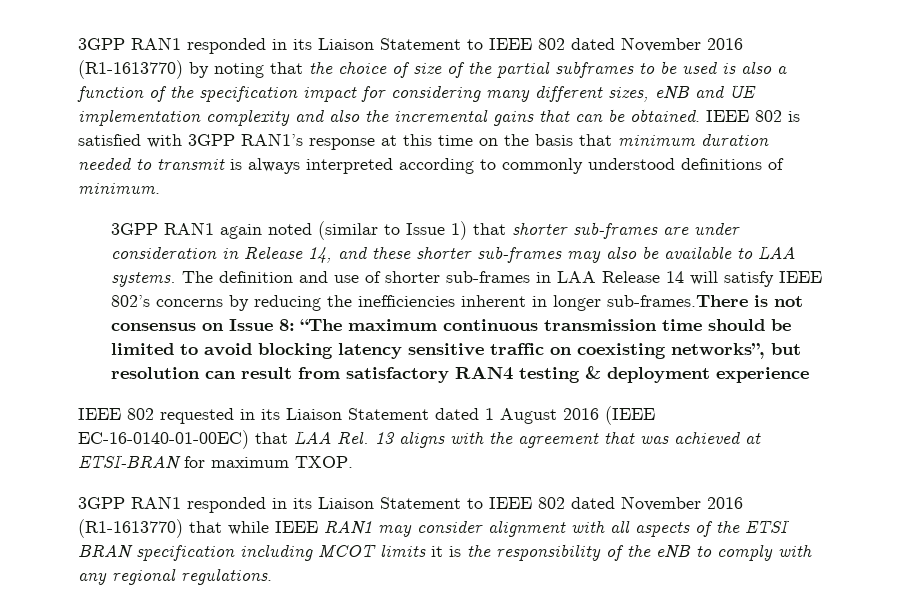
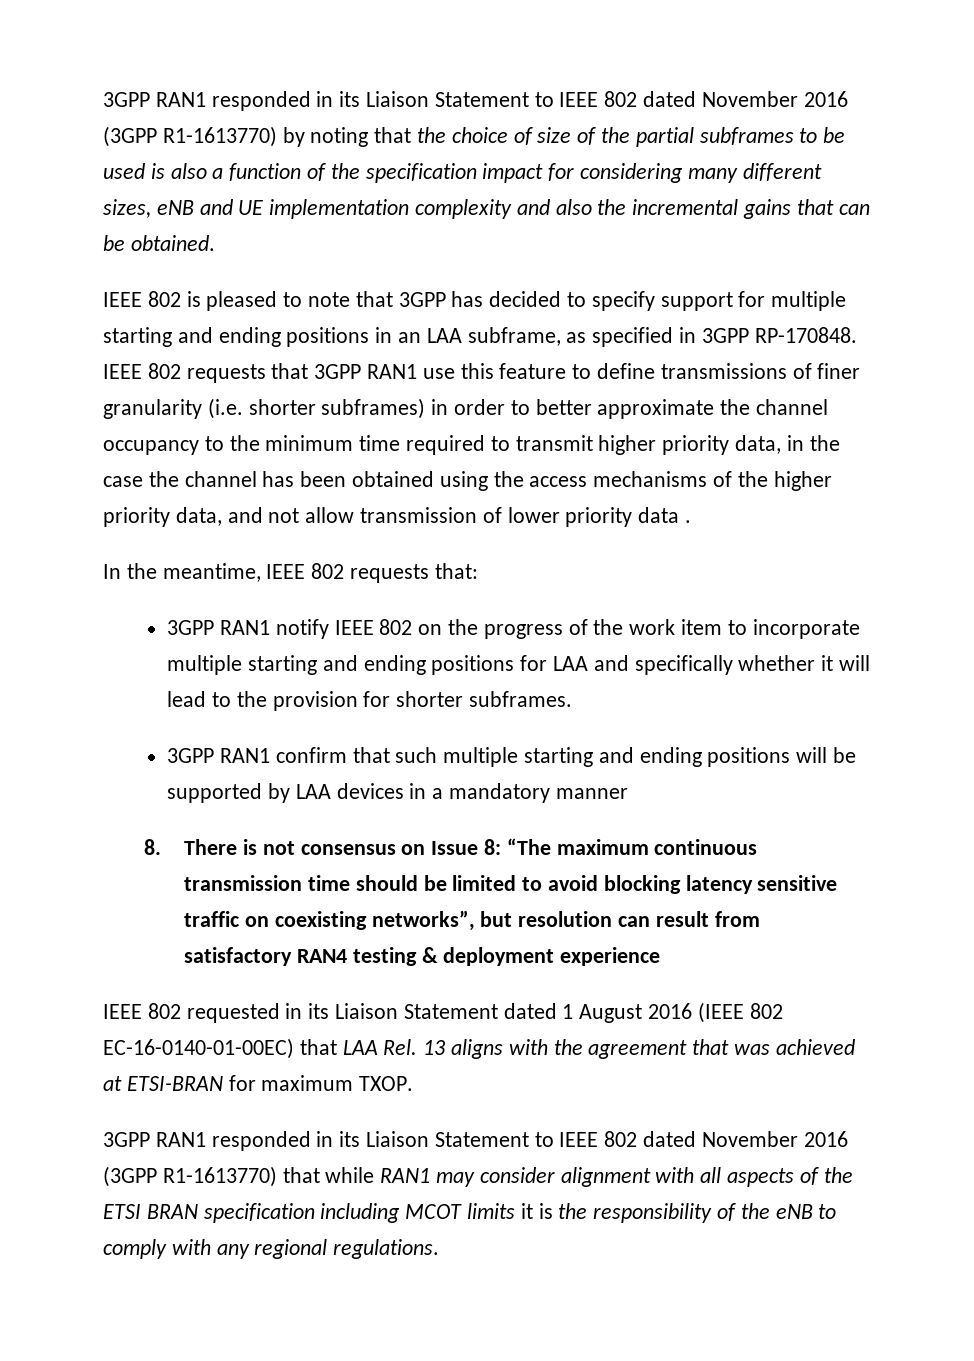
[78,60,183,79] (R1-1613770) -> [103,126,277,147] (3GPP R1-1613770)
(700, 115) none -> (215, 243) //
[78,133,769,150] [78,157,784,174] [78,183,160,194] [110,221,740,240] [110,246,795,263] [110,271,822,287] [110,295,748,311] satisfied with 3GPP RAN1’s response at this time on the basis that minimum duration needed to transmit is always interpreted according to commonly understood definitions of minimum. // 3GPP RAN1 again noted (similar to Issue 1) that shorter sub-frames are under consideration in Release 14, and these shorter sub-frames may also be available to LAA systems. The definition and use of shorter sub-frames in LAA Release 14 will satisfy IEEE 802’s concerns by reducing the inefficiencies inherent in longer sub-frames.There -> [206,291,847,311] [103,327,857,347] [103,363,861,383] [103,398,829,419] [103,435,840,455] [103,471,832,491] [103,507,692,527] [103,563,478,583] [167,619,860,639] [167,655,871,675] [167,691,573,711] [167,747,857,767] [167,783,628,803] [143,839,238,855] pleased to note that 3GPP has decided to specify support for multiple starting and ending positions in an LAA subframe, as specified in 3GPP RP-170848. IEEE 802 requests that 3GPP RAN1 use this feature to define transmissions of finer granularity (i.e. shorter subframes) in order to better approximate the channel occupancy to the minimum time required to transmit higher priority data, in the case the channel has been obtained using the access mechanisms of the higher priority data, and not allow transmission of lower priority data . // In the meantime, IEEE 802 requests that: // 3GPP RAN1 notify IEEE 802 on the progress of the work item to incorporate multiple starting and ending positions for LAA and specifically whether it will lead to the provision for shorter subframes. // 3GPP RAN1 confirm that such multiple starting and ending positions will be supported by LAA devices in a mandatory manner // 8. There
(655, 415) none -> [749,1003,783,1019] 802
[78,519,183,538] (R1-1613770) -> [103,1166,277,1187] (3GPP R1-1613770)
[275,521,318,533] IEEE -> (375, 1175) none

